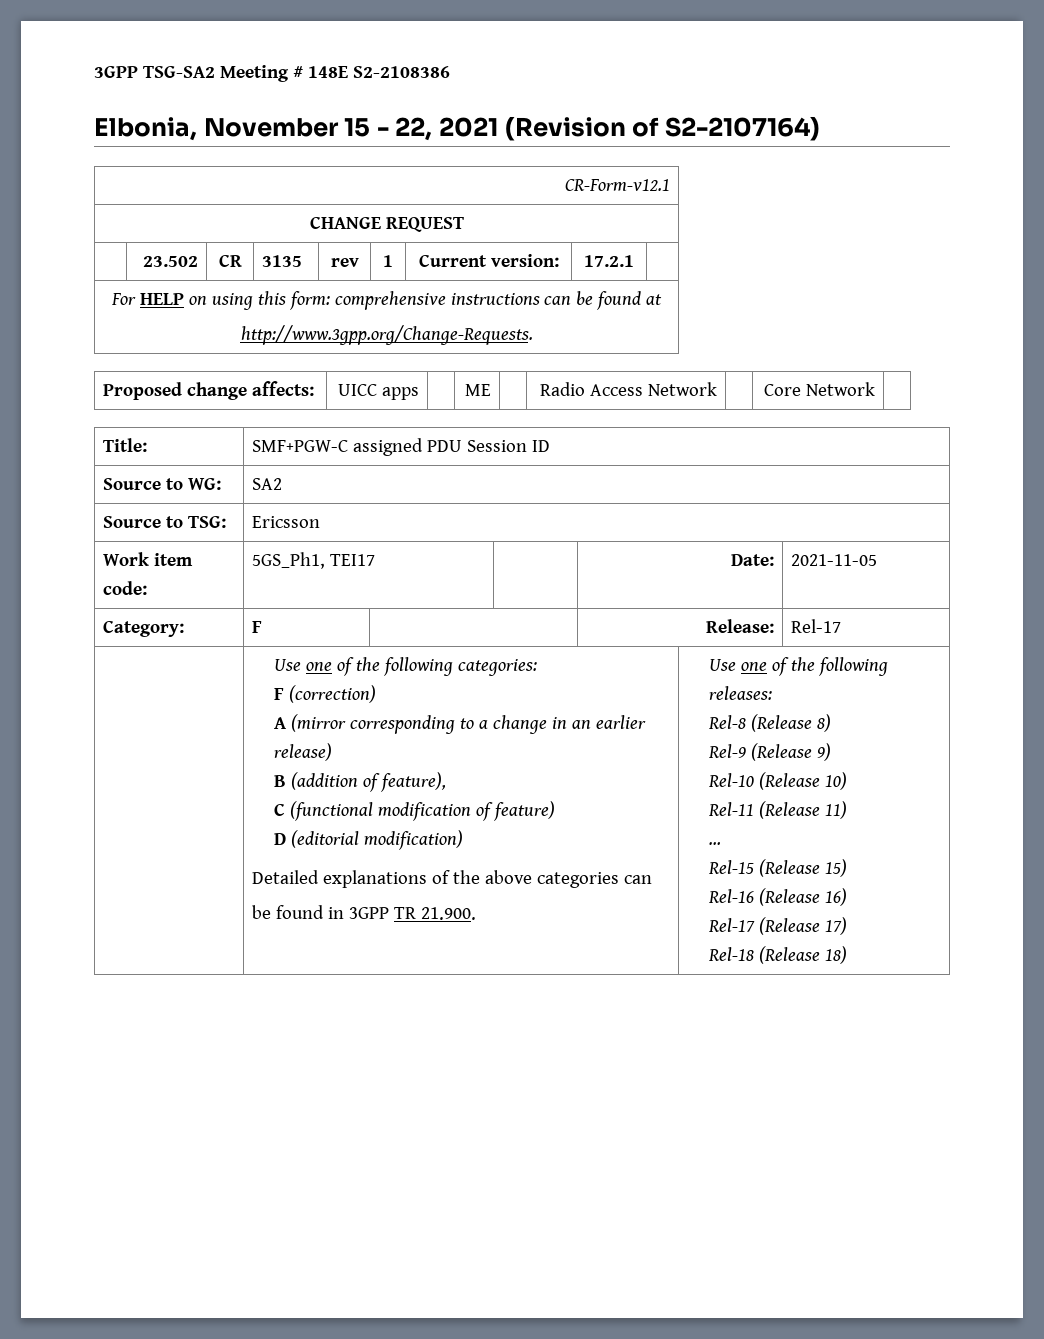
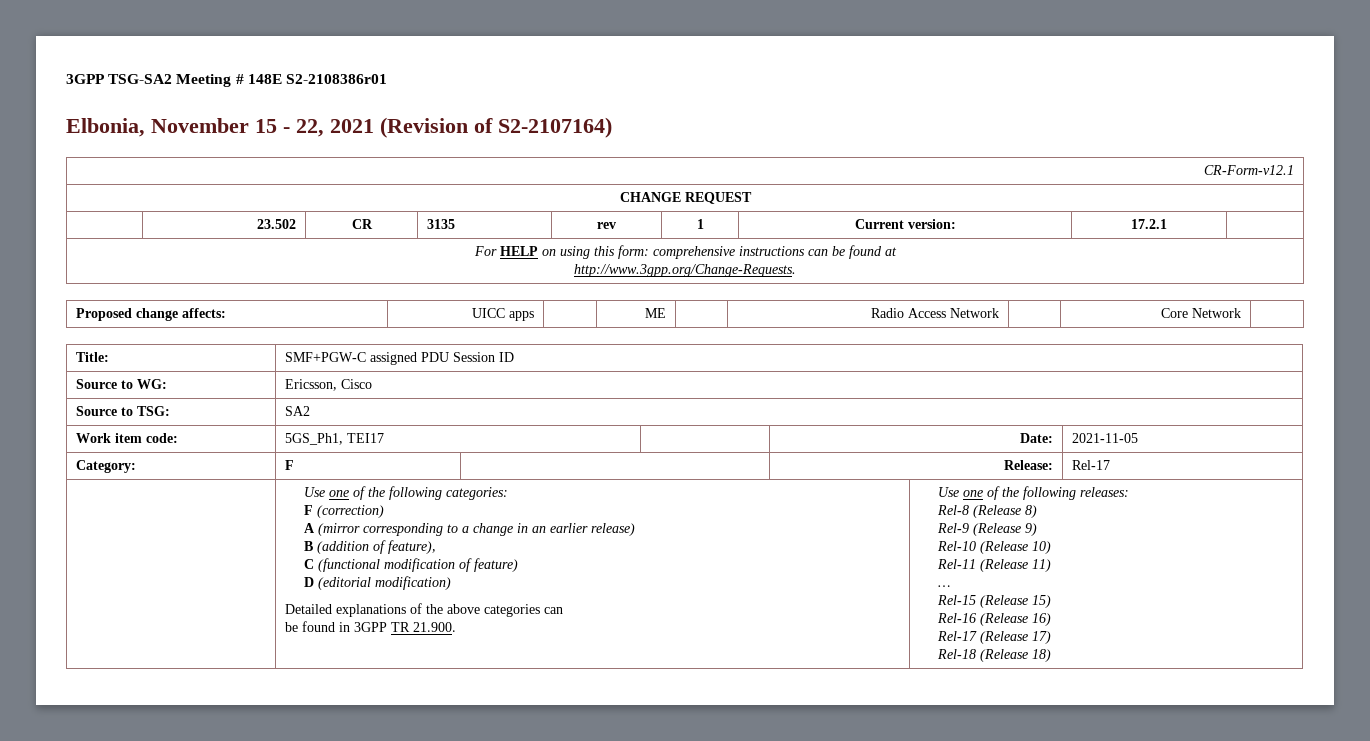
[352,66,450,78] S2-2108386 -> [285,74,387,84] S2-2108386r01
[251,478,282,490] SA2 -> [285,379,373,391] Ericsson, Cisco
[251,516,320,528] Ericsson -> [285,406,311,416] SA2

